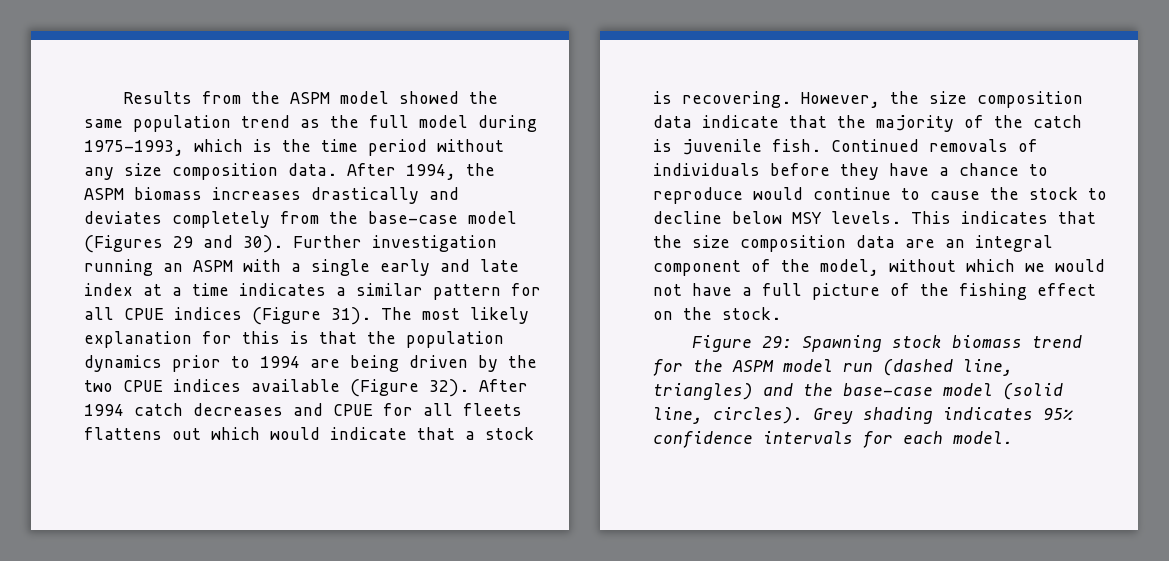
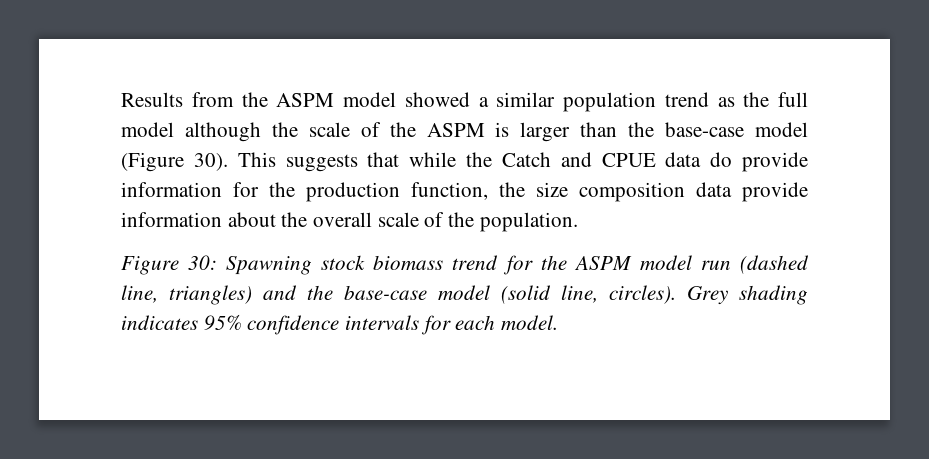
[469,91,499,104] [84,119,123,128] the same -> [478,92,556,107] a similar
[478,115,537,132] [84,139,504,156] [84,163,495,180] [84,187,459,204] [84,211,517,228] [84,235,497,253] [84,259,519,276] [84,283,541,300] [84,307,529,325] [84,331,504,348] [84,355,537,372] [84,379,528,397] [84,403,522,416] [84,427,534,440] [653,91,1083,108] [653,115,1082,132] [653,139,1038,155] [653,163,1048,180] [653,187,1107,204] [653,211,1096,224] [653,235,1053,252] [653,259,1105,276] [653,283,1096,300] [653,307,781,320] during 1975-1993, which is the time period without any size composition data. After 1994, the ASPM biomass increases drastically and deviates completely from the base-case model (Figures 29 and 30). Further investigation running an ASPM with a single early and late index at a time indicates a similar pattern for all CPUE indices (Figure 31). The most likely explanation for this is that the population dynamics prior to 1994 are being driven by the two CPUE indices available (Figure 32). After 1994 catch decreases and CPUE for all fleets flattens out which would indicate that a stock is recovering. However, the size composition data indicate that the majority of the catch is juvenile fish. Continued removals of individuals before they have a chance to reproduce would continue to cause the stock to decline below MSY levels. This indicates that the size composition data are an integral component of the model, without which we would not have a full picture of the fishing effect on the stock. -> [184,122,808,142] [121,152,809,172] [121,182,808,202] [121,212,578,232] although the scale of the ASPM is larger than the base-case model (Figure 30). This suggests that while the Catch and CPUE data do provide information for the production function, the size composition data provide information about the overall scale of the population.
[762,336,793,348] 29: -> [188,255,218,270] 30:

